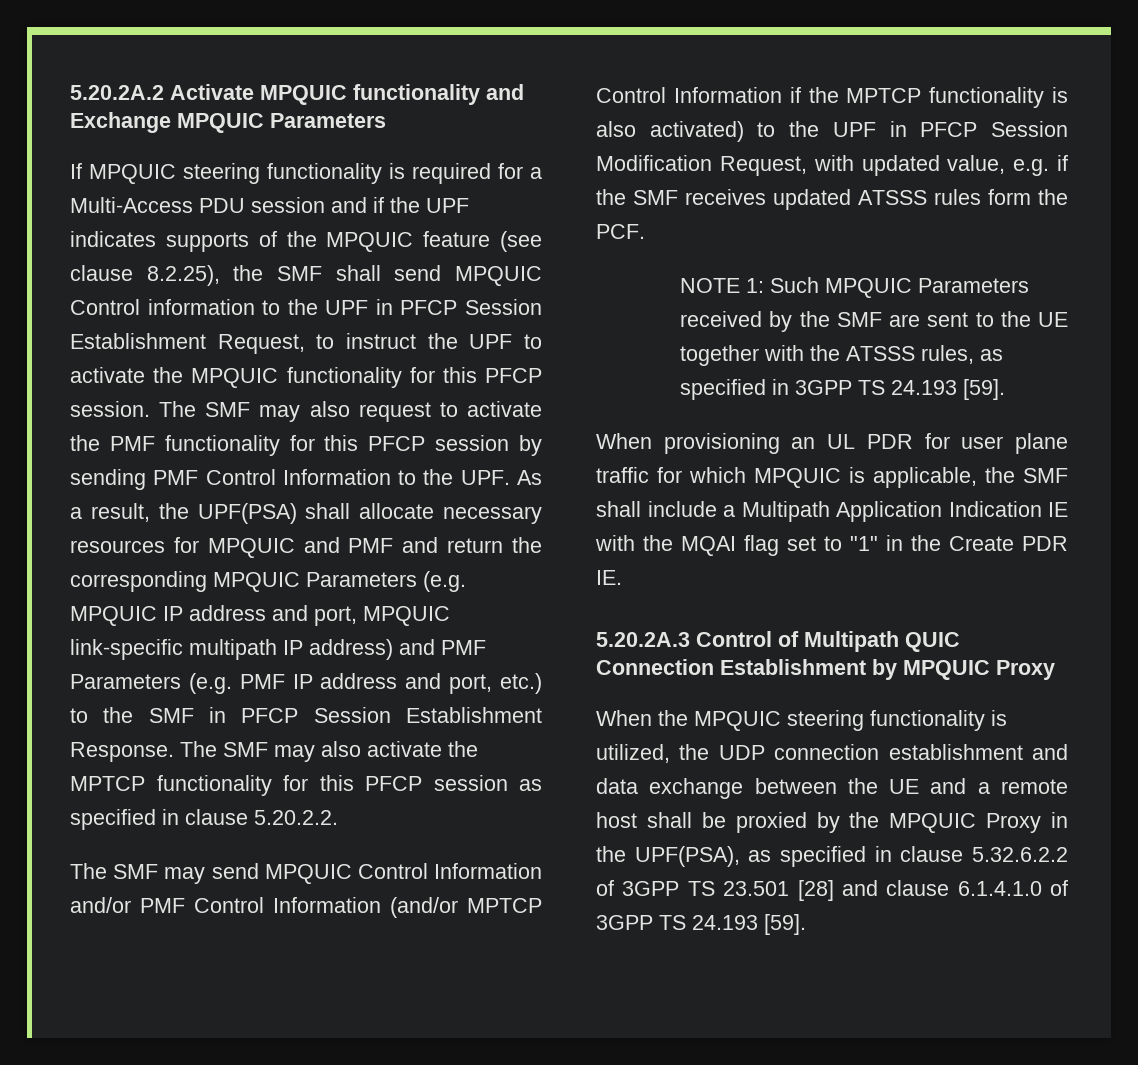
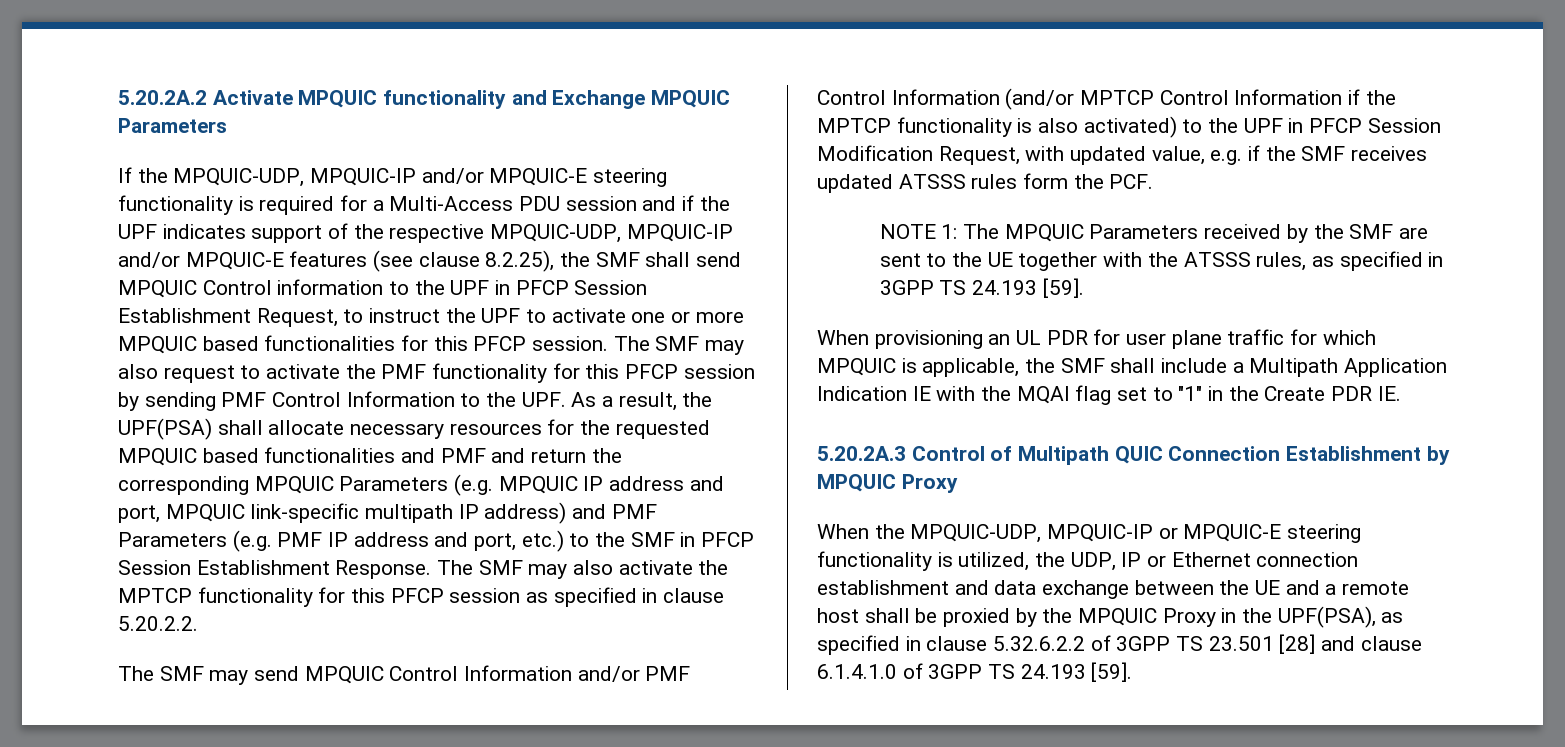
[89,164,176,184] MPQUIC -> [137,168,588,187] the MPQUIC-UDP, MPQUIC-IP and/or MPQUIC-E
[165,232,249,252] supports -> [251,225,323,243] support
[326,231,491,252] MPQUIC feature -> [389,224,733,243] [118,251,368,270] respective MPQUIC-UDP, MPQUIC-IP and/or MPQUIC-E features
[153,367,402,388] the MPQUIC functionality -> [631,311,744,323] [118,335,396,354] one or more MPQUIC based functionalities
[207,538,295,558] MPQUIC -> [580,420,710,439] [118,447,396,466] the requested MPQUIC based functionalities
[770,277,820,293] Such -> [963,224,1000,239] The
[694,711,781,731] MPQUIC -> [910,524,1282,543] MPQUIC-UDP, MPQUIC-IP or MPQUIC-E
[718,745,765,760] UDP -> [1070,552,1251,571] UDP, IP or Ethernet

